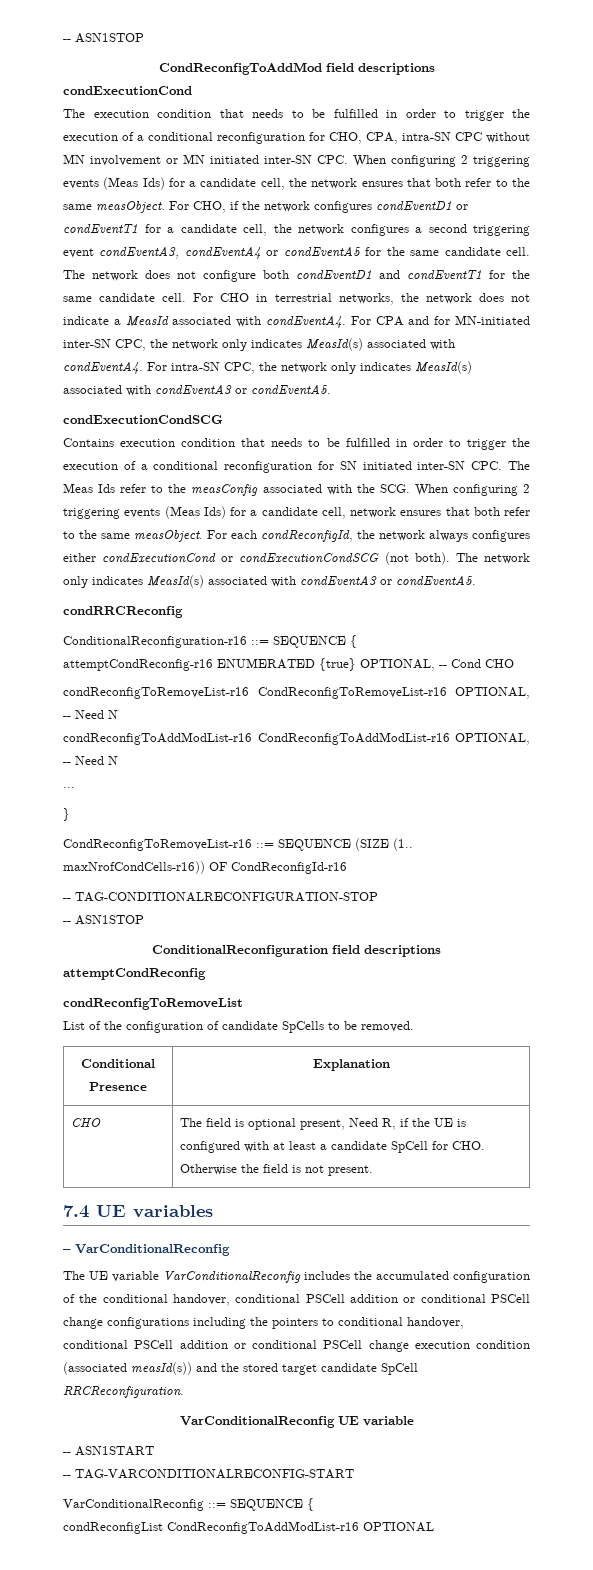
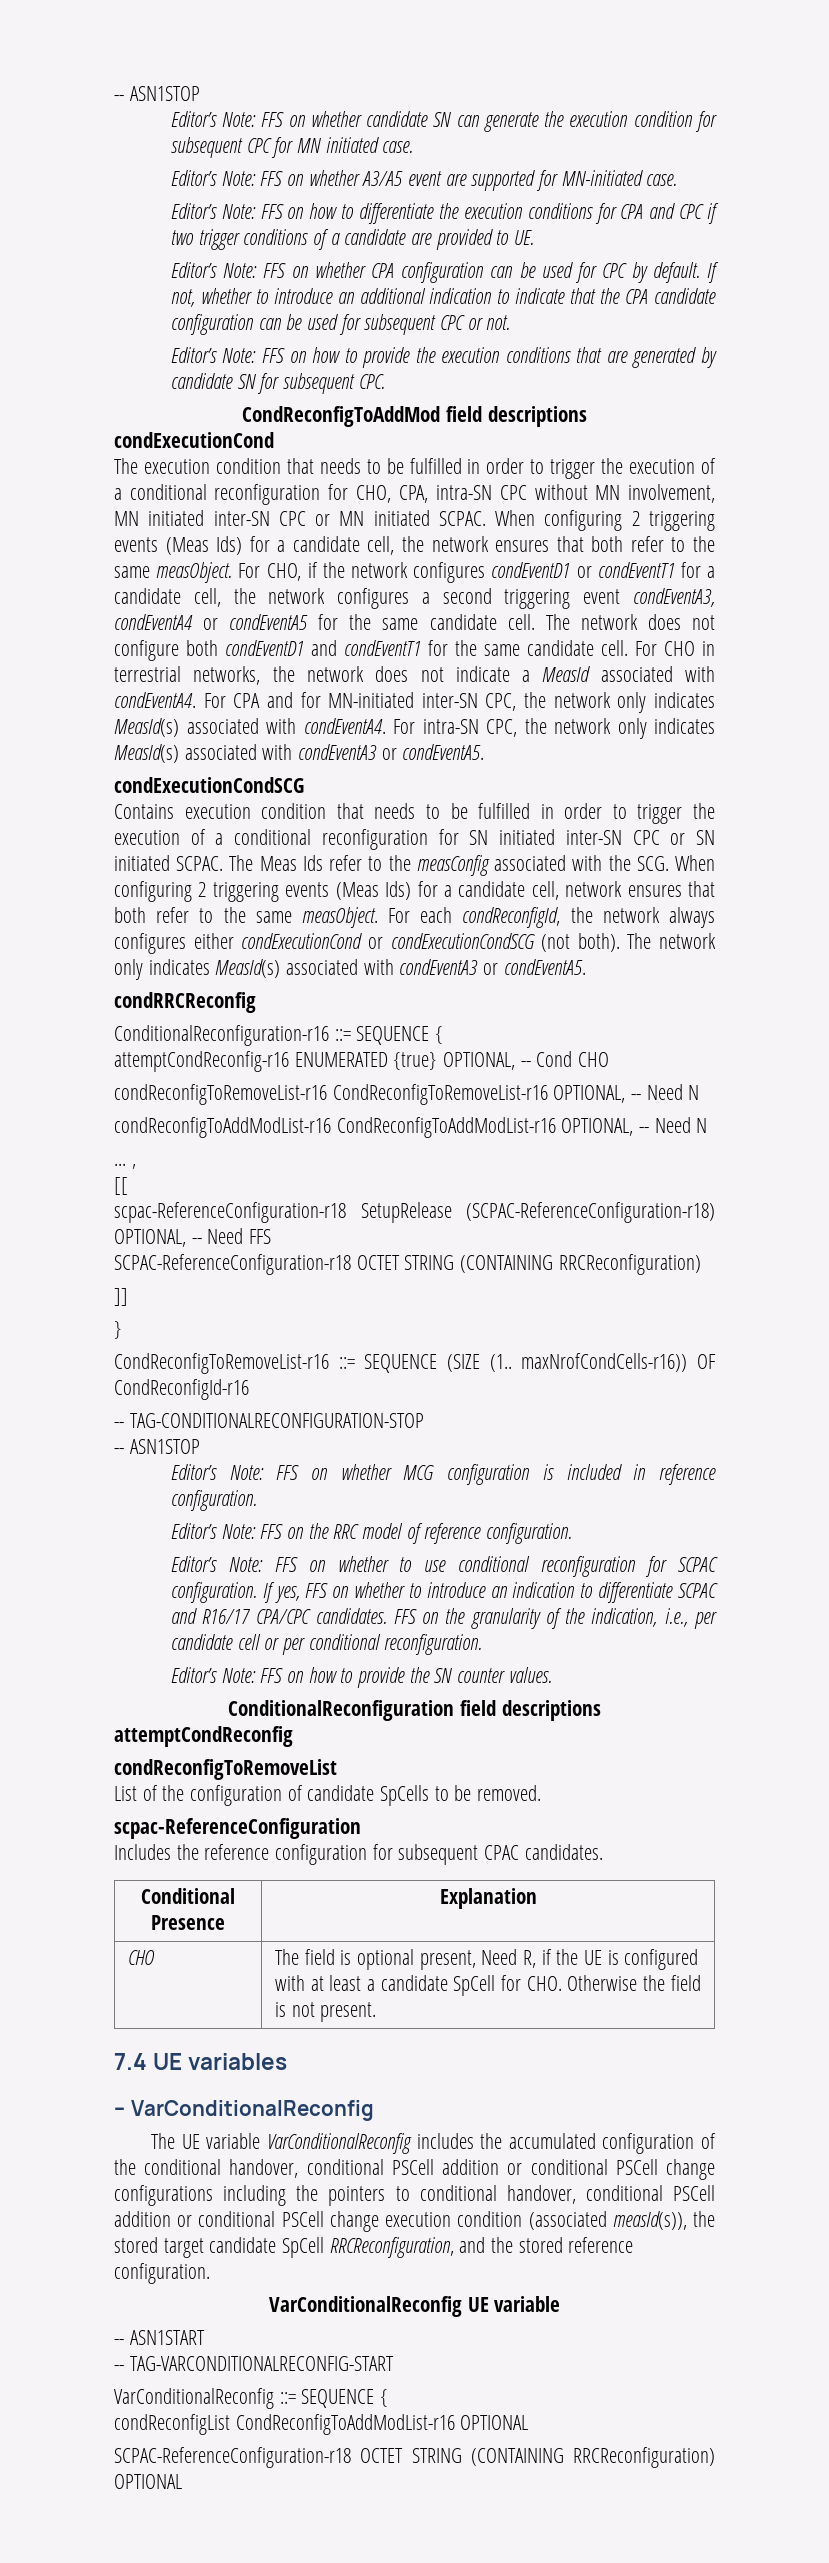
[63,33,144,43] -- ASN1STOP -> [114,86,200,101] [170,111,717,132] [170,137,414,158] [170,170,678,191] [170,203,719,224] [170,229,534,250] [170,262,719,283] [170,288,717,307] [170,314,511,335] [170,347,717,368] [170,373,385,394] -- ASN1STOP // Editor’s Note: FFS on whether candidate SN can generate the execution condition for subsequent CPC for MN initiated case. // Editor’s Note: FFS on whether A3/A5 event are supported for MN-initiated case. // Editor’s Note: FFS on how to differentiate the execution conditions for CPA and CPC if two trigger conditions of a candidate are provided to UE. // Editor’s Note: FFS on whether CPA configuration can be used for CPC by default. If not, whether to introduce an additional indication to indicate that the CPA candidate configuration can be used for subsequent CPC or not. // Editor’s Note: FFS on how to provide the execution conditions that are generated by candidate SN for subsequent CPC.
[90,155,161,166] involvement -> [628,484,715,503] [114,510,306,526] involvement, MN initiated inter-SN CPC
[264,155,348,164] inter-SN CPC. -> [438,511,486,526] SCPAC.
[471,461,503,470] CPC. -> [632,830,716,845] [114,855,224,871] CPC or SN initiated SCPAC.
(75, 787) none -> [131,1164,136,1169] [114,1177,128,1195] [114,1202,716,1223] [114,1228,272,1247] [114,1254,701,1275] [114,1288,128,1306] , // [[ // scpac-ReferenceConfiguration-r18 SetupRelease (SCPAC-ReferenceConfiguration-r18) OPTIONAL, -- Need FFS // SCPAC-ReferenceConfiguration-r18 OCTET STRING (CONTAINING RRCReconfiguration) // ]]
(144, 920) none -> [170,1464,717,1485] [170,1490,257,1511] [170,1523,572,1544] [170,1556,719,1577] [170,1582,719,1603] [170,1608,718,1629] [170,1634,483,1655] [170,1667,552,1688] // Editor’s Note: FFS on whether MCG configuration is included in reference configuration. // Editor’s Note: FFS on the RRC model of reference configuration. // Editor’s Note: FFS on whether to use conditional reconfiguration for SCPAC configuration. If yes, FFS on whether to introduce an indication to differentiate SCPAC and R16/17 CPA/CPC candidates. FFS on the granularity of the indication, i.e., per candidate cell or per conditional reconfiguration. // Editor’s Note: FFS on how to provide the SN counter values.
(414, 1026) none -> [114,1818,361,1839] [114,1844,603,1865] // scpac-ReferenceConfiguration // Includes the reference configuration for subsequent CPAC candidates.
[131,1362,217,1375] measId(s)) and -> [612,2211,687,2230] measId(s)),
[63,1386,184,1398] RRCReconfiguration. -> [329,2237,634,2258] [114,2263,210,2284] RRCReconfiguration, and the stored reference configuration.
(434, 1527) none -> [114,2447,715,2468] [114,2474,182,2489] // SCPAC-ReferenceConfiguration-r18 OCTET STRING (CONTAINING RRCReconfiguration) OPTIONAL

